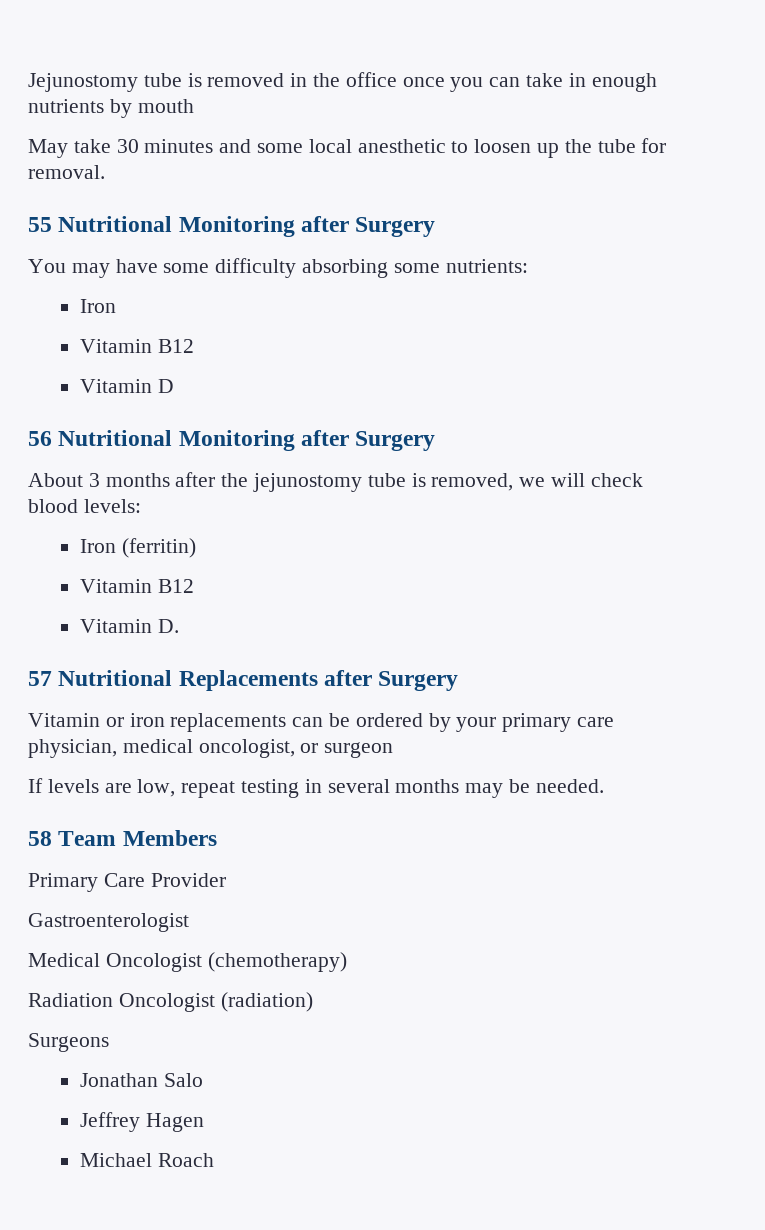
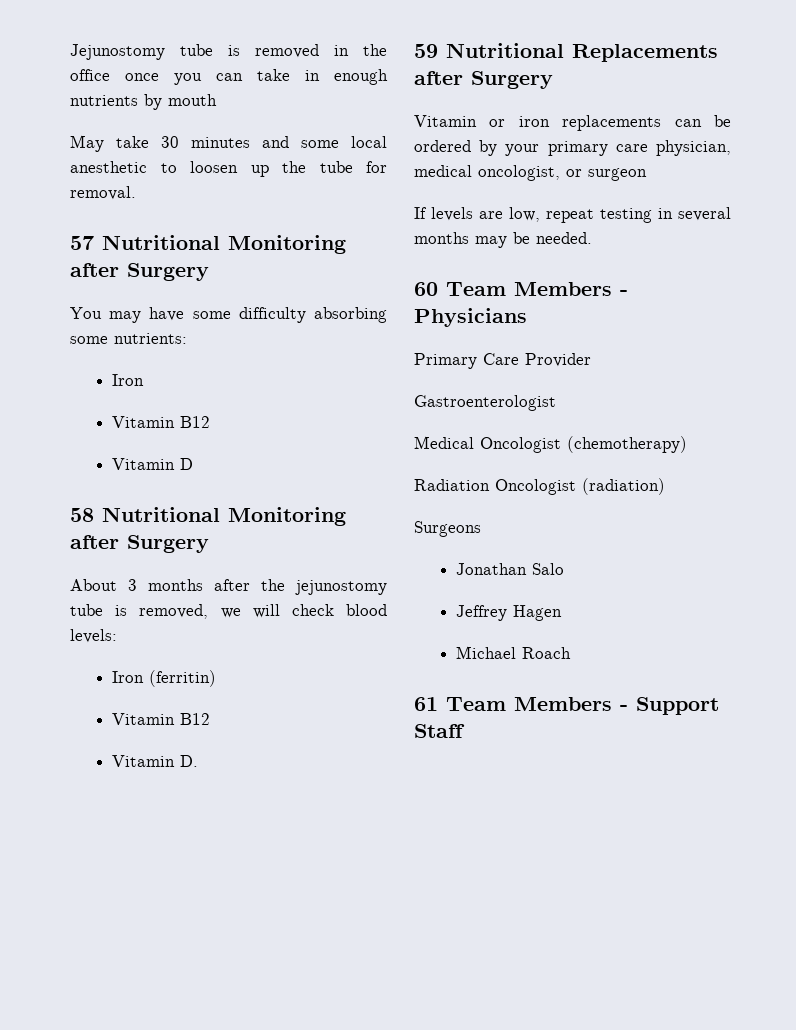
[28,217,52,232] 55 -> [70,236,94,250] 57
[28,431,52,446] 56 -> [70,508,94,522] 58
[28,671,52,686] 57 -> [414,44,438,58] 59
[28,830,217,846] 58 Team Members -> [414,282,628,296] [414,308,527,327] 60 Team Members - Physicians
(215, 1160) none -> [414,697,719,715] [414,724,465,738] // 61 Team Members - Support Staff

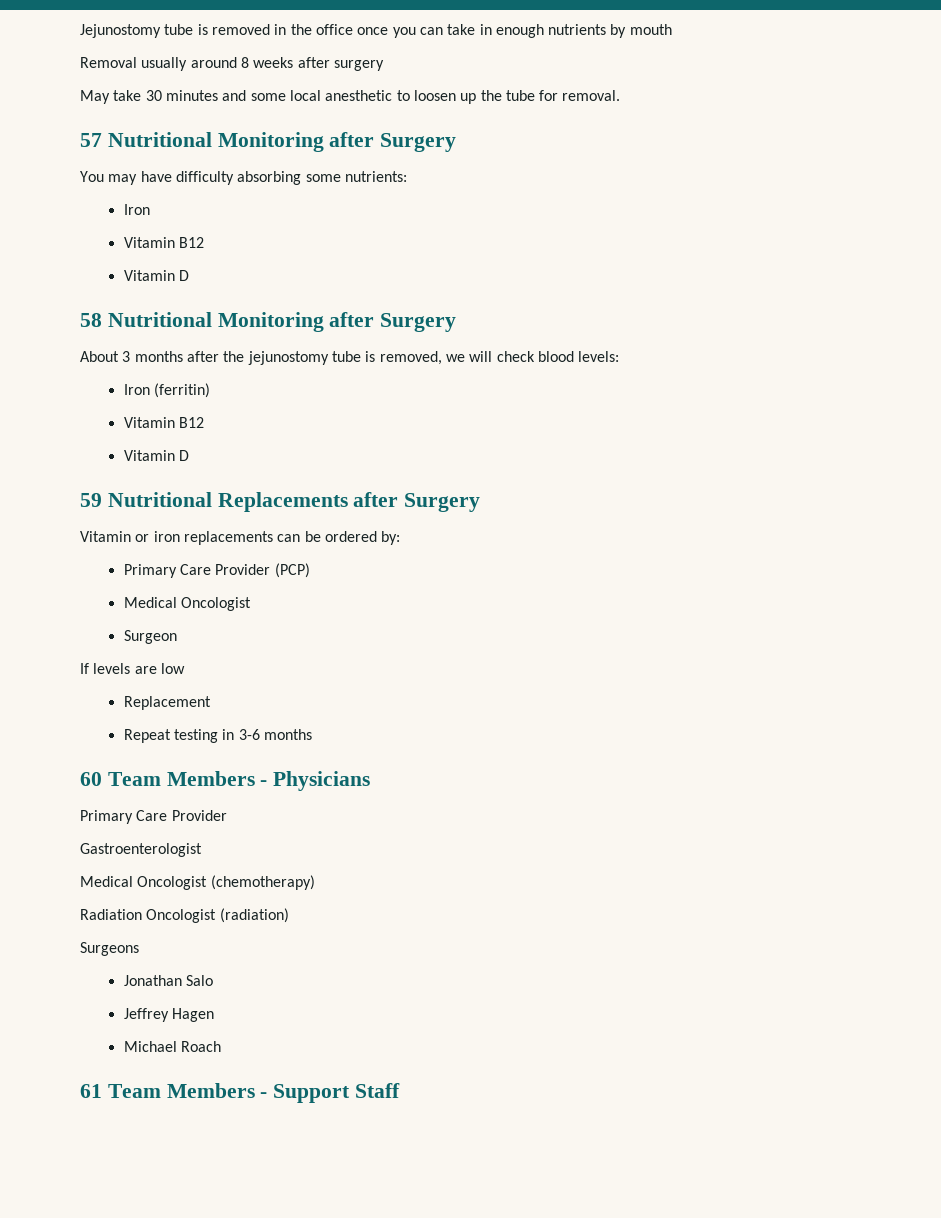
(217, 100) none -> [80,57,384,71] // Removal usually around 8 weeks after surgery
[192,311,231,319] some -> (172, 176) none
[179,755,198,767] D. -> [178,450,189,461] D
[479,140,731,156] [414,165,647,181] by your primary care physician, medical oncologist, or surgeon -> [381,531,401,545] [123,563,310,578] [123,597,251,611] [123,630,177,644] by: // Primary Care Provider (PCP) // Medical Oncologist // Surgeon
[509,207,594,223] low, repeat -> [160,663,185,674] [123,696,211,710] [123,729,171,743] low // Replacement // Repeat
[678,207,731,221] [414,232,592,248] several months may be needed. -> [238,729,312,740] 3-6 months

